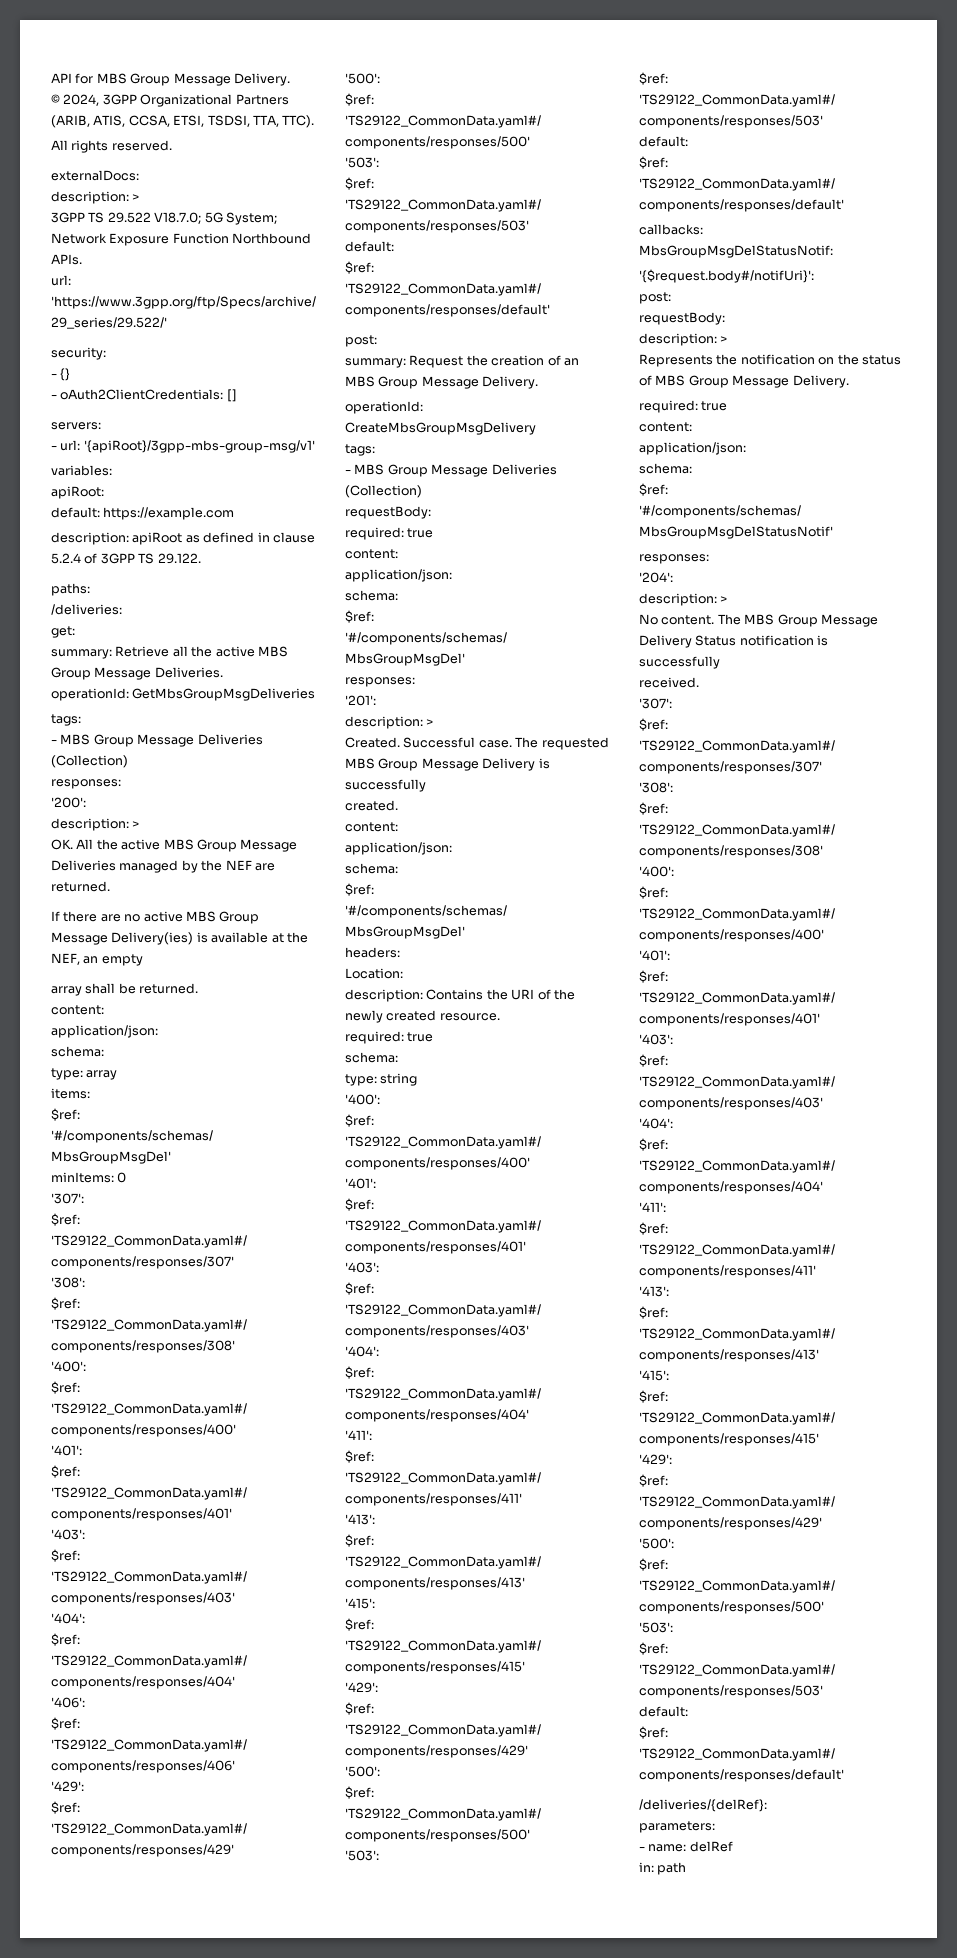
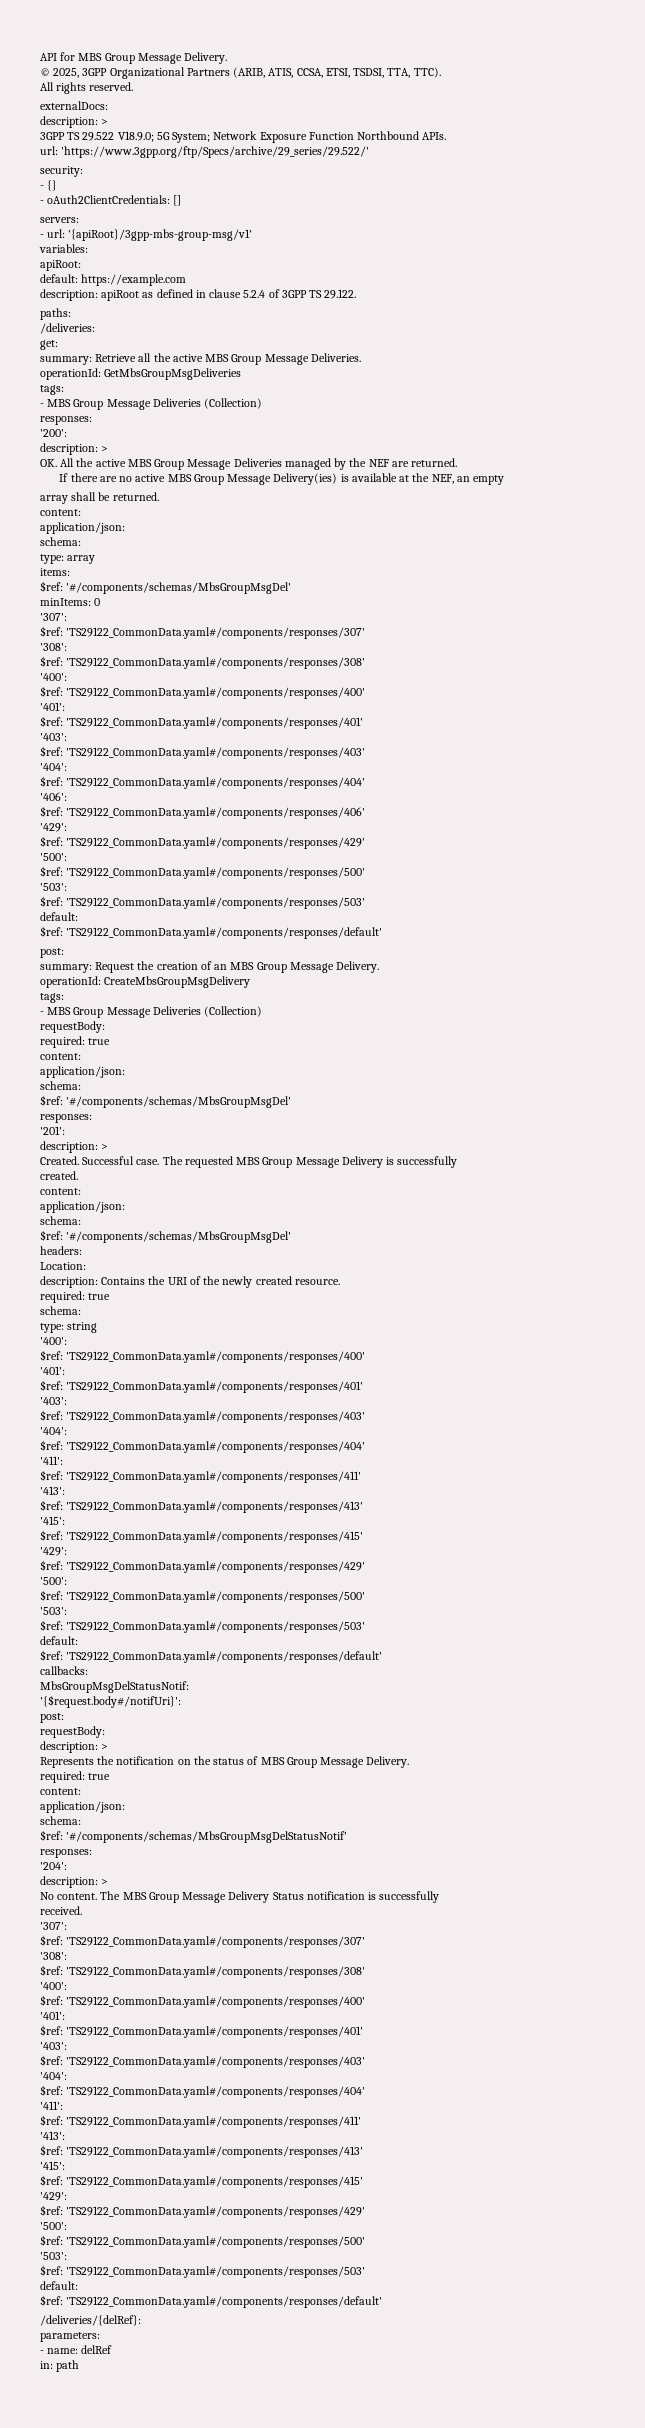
[63,94,100,106] 2024, -> [53,68,80,78] 2025,
[154,212,202,224] V18.7.0; -> [117,131,154,142] V18.9.0;

